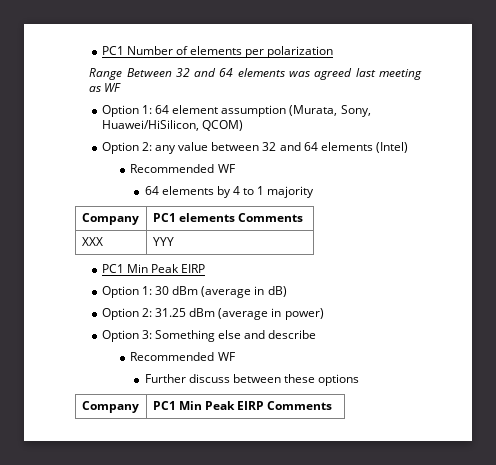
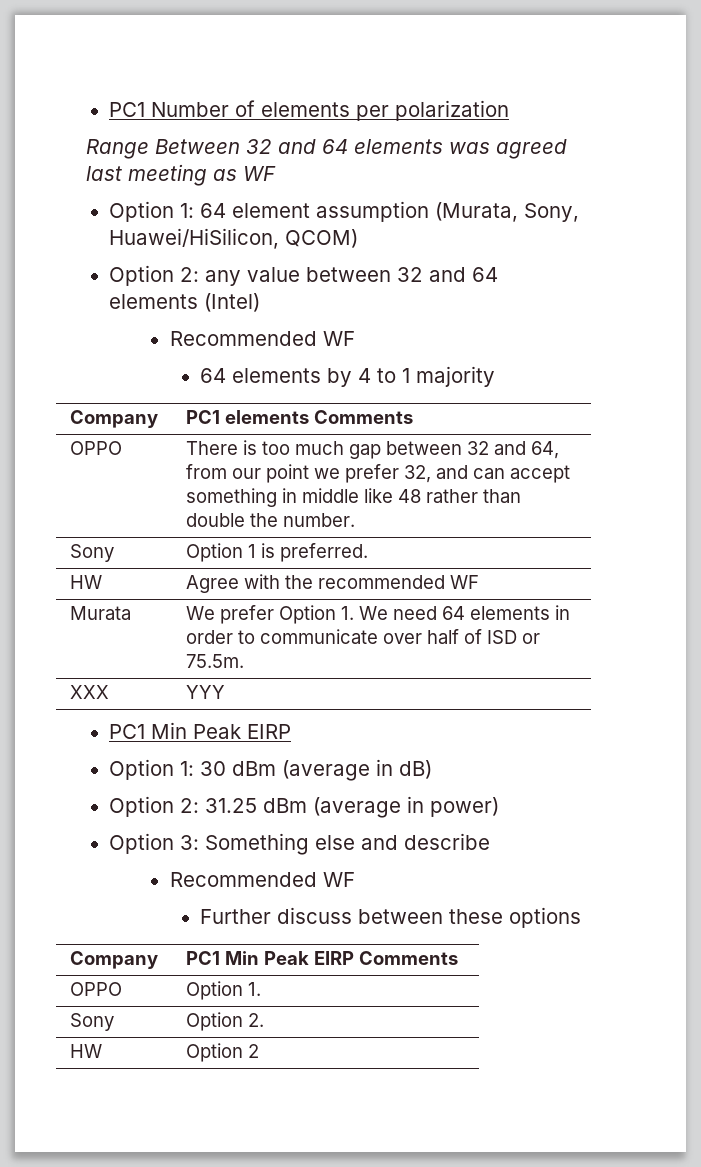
(303, 217) none -> [69,441,122,455] [185,440,559,459] [185,464,570,483] [185,488,521,507] [185,513,355,527] [69,544,114,562] [185,543,368,562] [69,575,102,589] [185,574,479,593] [69,606,131,620] [185,605,570,624] [185,629,540,644] [185,654,244,668] // OPPO | There is too much gap between 32 and 64, from our point we prefer 32, and can accept something in middle like 48 rather than double the number. // Sony | Option 1 is preferred. // HW | Agree with the recommended WF // Murata | We prefer Option 1. We need 64 elements in order to communicate over half of ISD or 75.5m.
(333, 405) none -> [69,982,122,996] [185,981,261,1000] [69,1013,114,1031] [185,1012,264,1031] [69,1044,102,1058] [185,1043,259,1062] // OPPO | Option 1. // Sony | Option 2. // HW | Option 2

